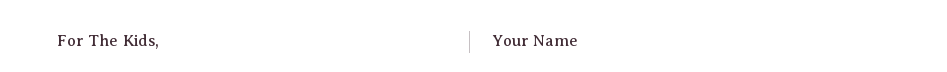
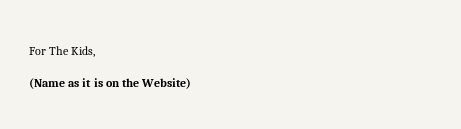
[492,35,579,46] Your Name -> [29,78,192,89] (Name as it is on the Website)

